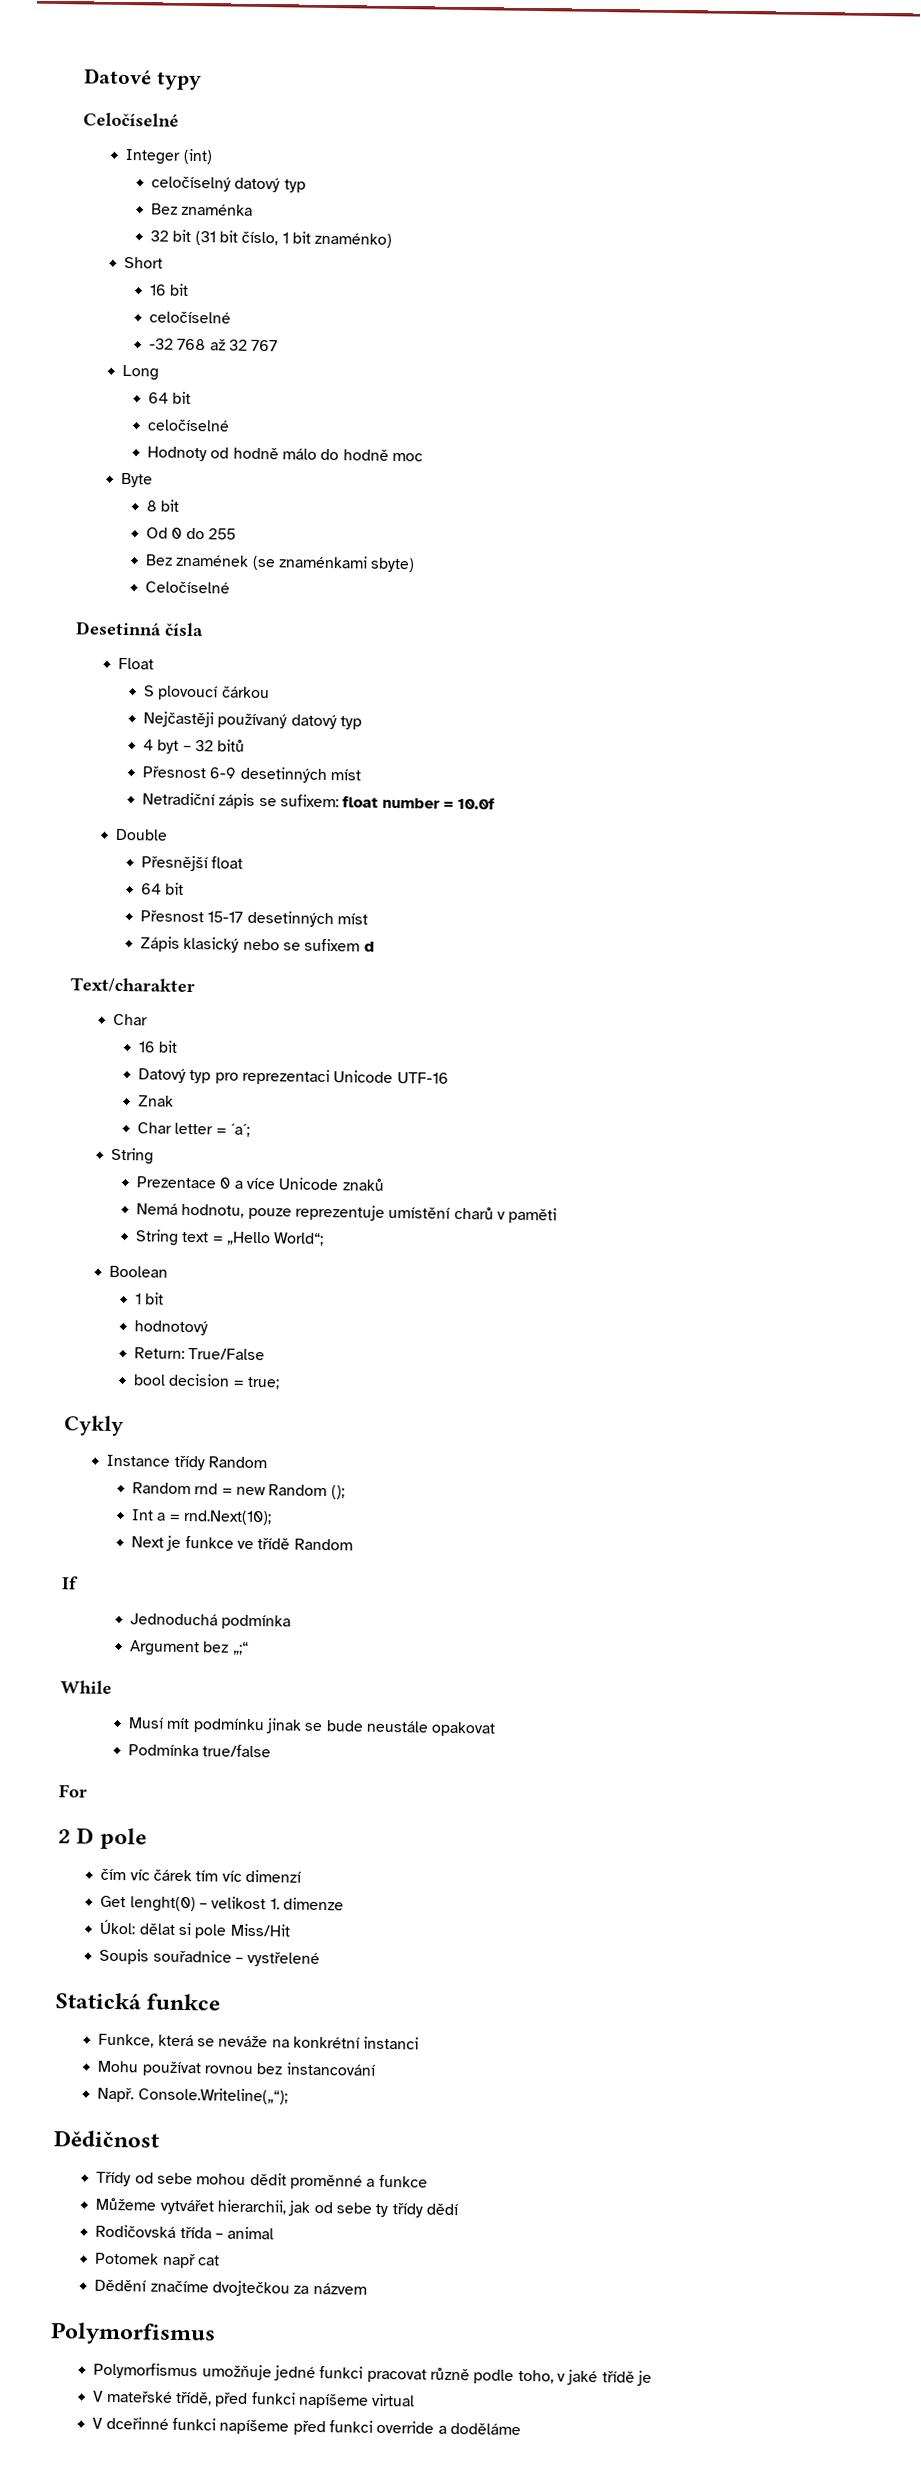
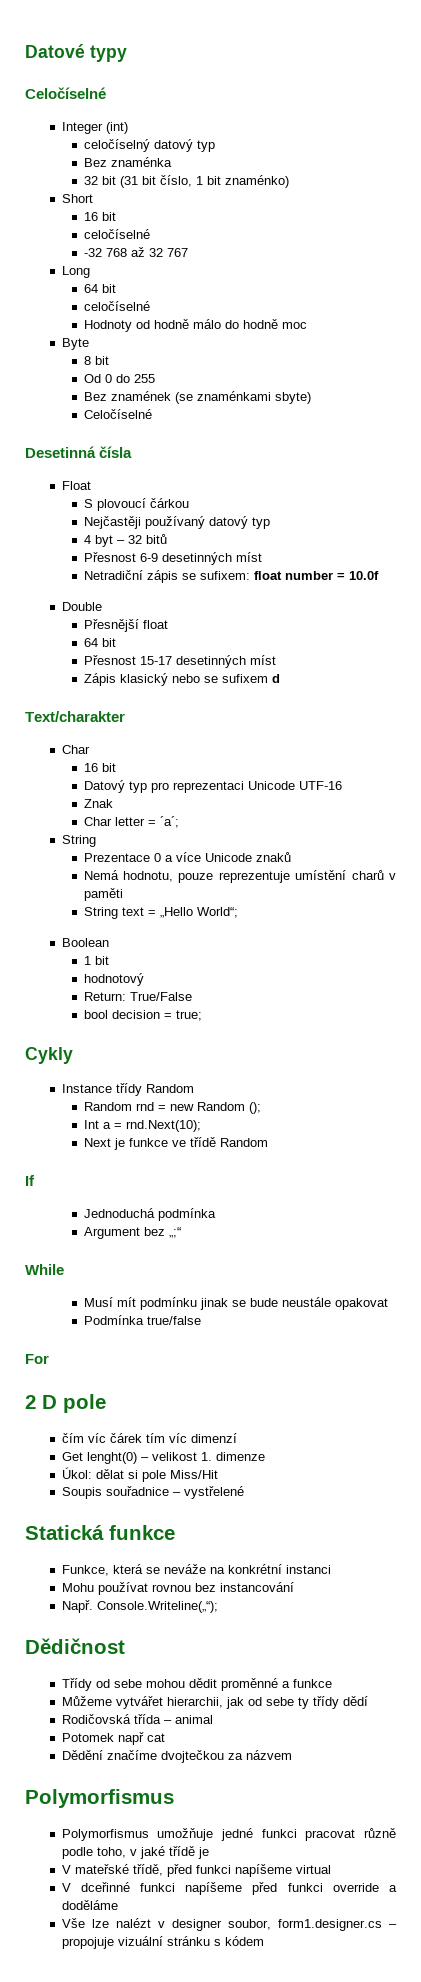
(521, 2429) none -> [61,1918,397,1931] [61,1936,264,1949] // Vše lze nalézt v designer soubor, form1.designer.cs – propojuje vizuální stránku s kódem

